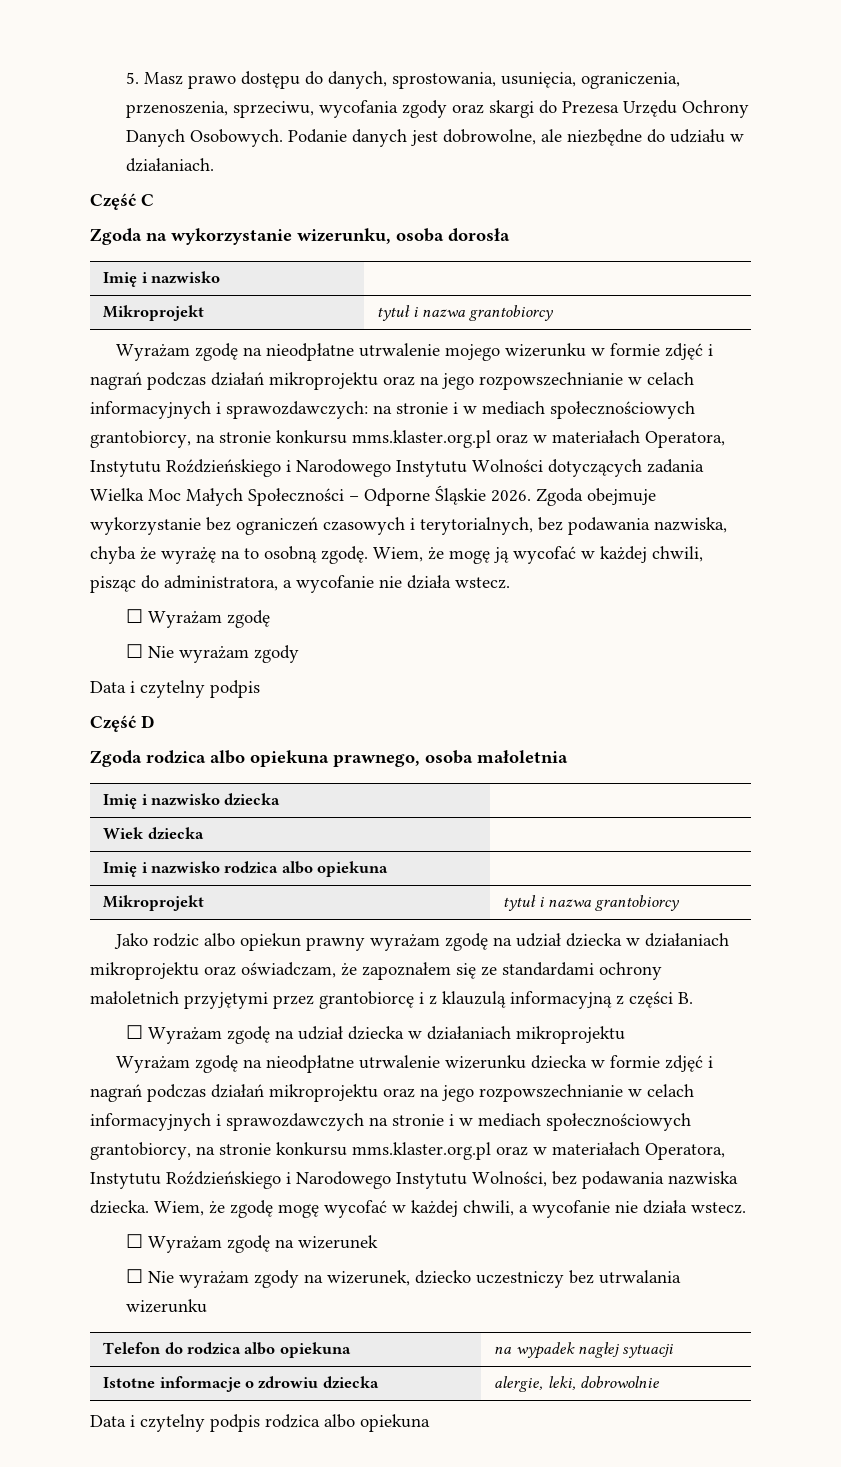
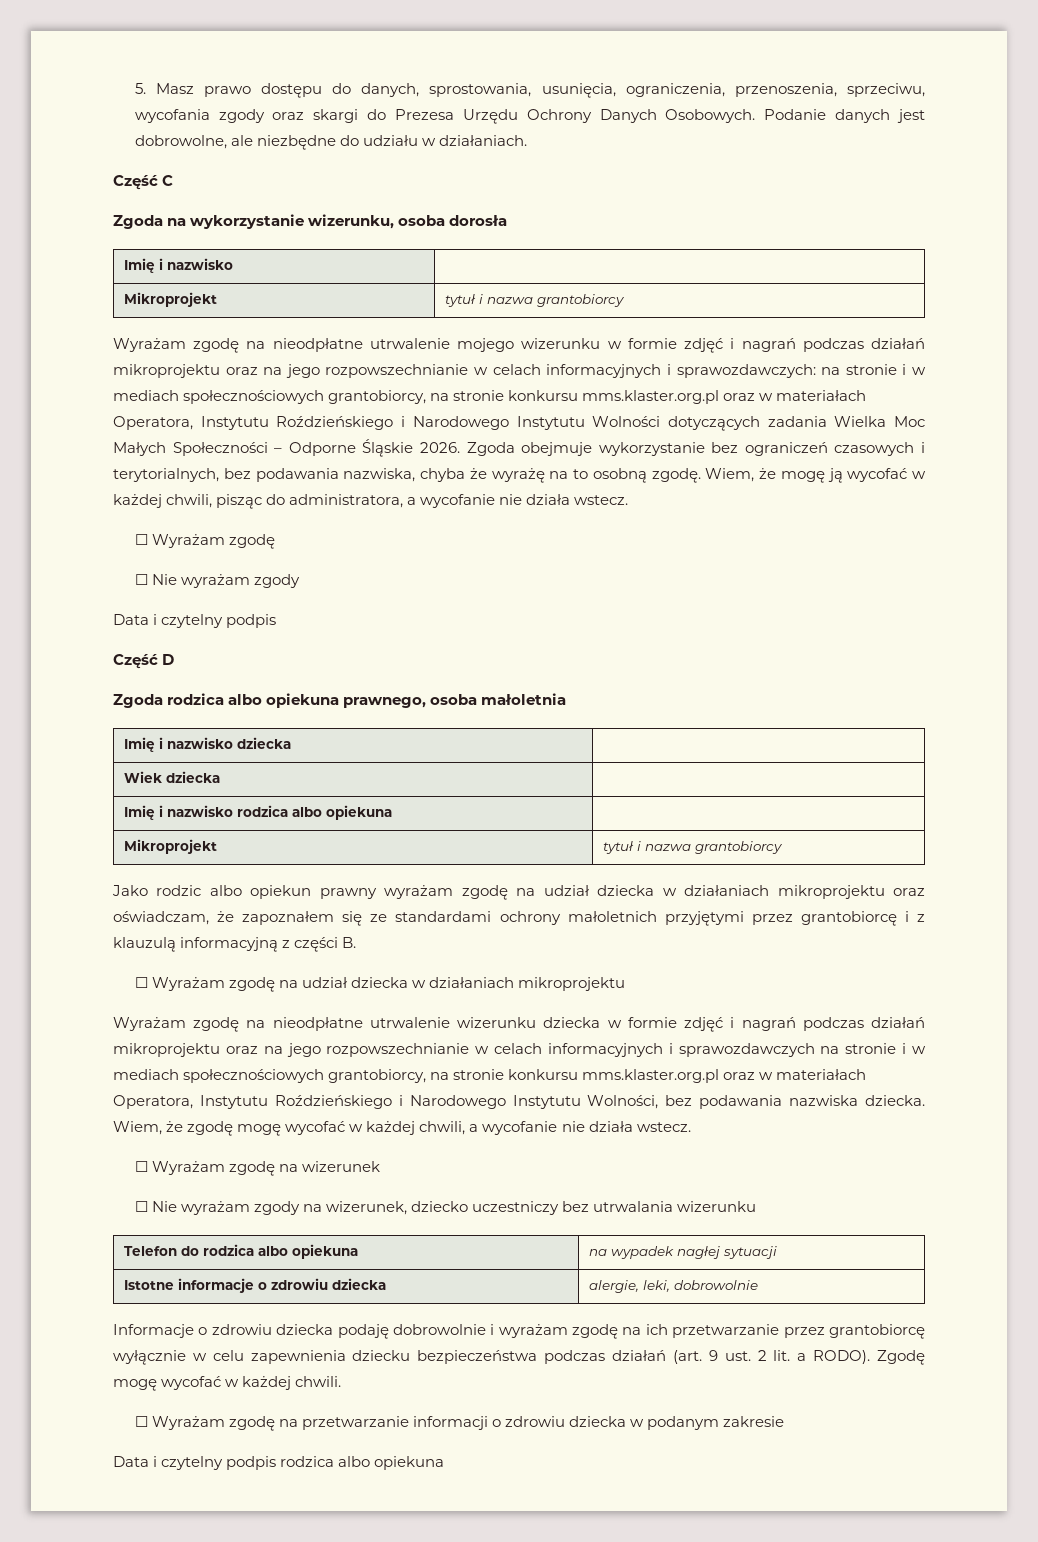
(661, 1382) none -> [113,1324,925,1339] [113,1350,926,1365] [113,1376,342,1391] [134,1416,785,1431] // Informacje o zdrowiu dziecka podaję dobrowolnie i wyrażam zgodę na ich przetwarzanie przez grantobiorcę wyłącznie w celu zapewnienia dziecku bezpieczeństwa podczas działań (art. 9 ust. 2 lit. a RODO). Zgodę mogę wycofać w każdej chwili. // ☐ Wyrażam zgodę na przetwarzanie informacji o zdrowiu dziecka w podanym zakresie

